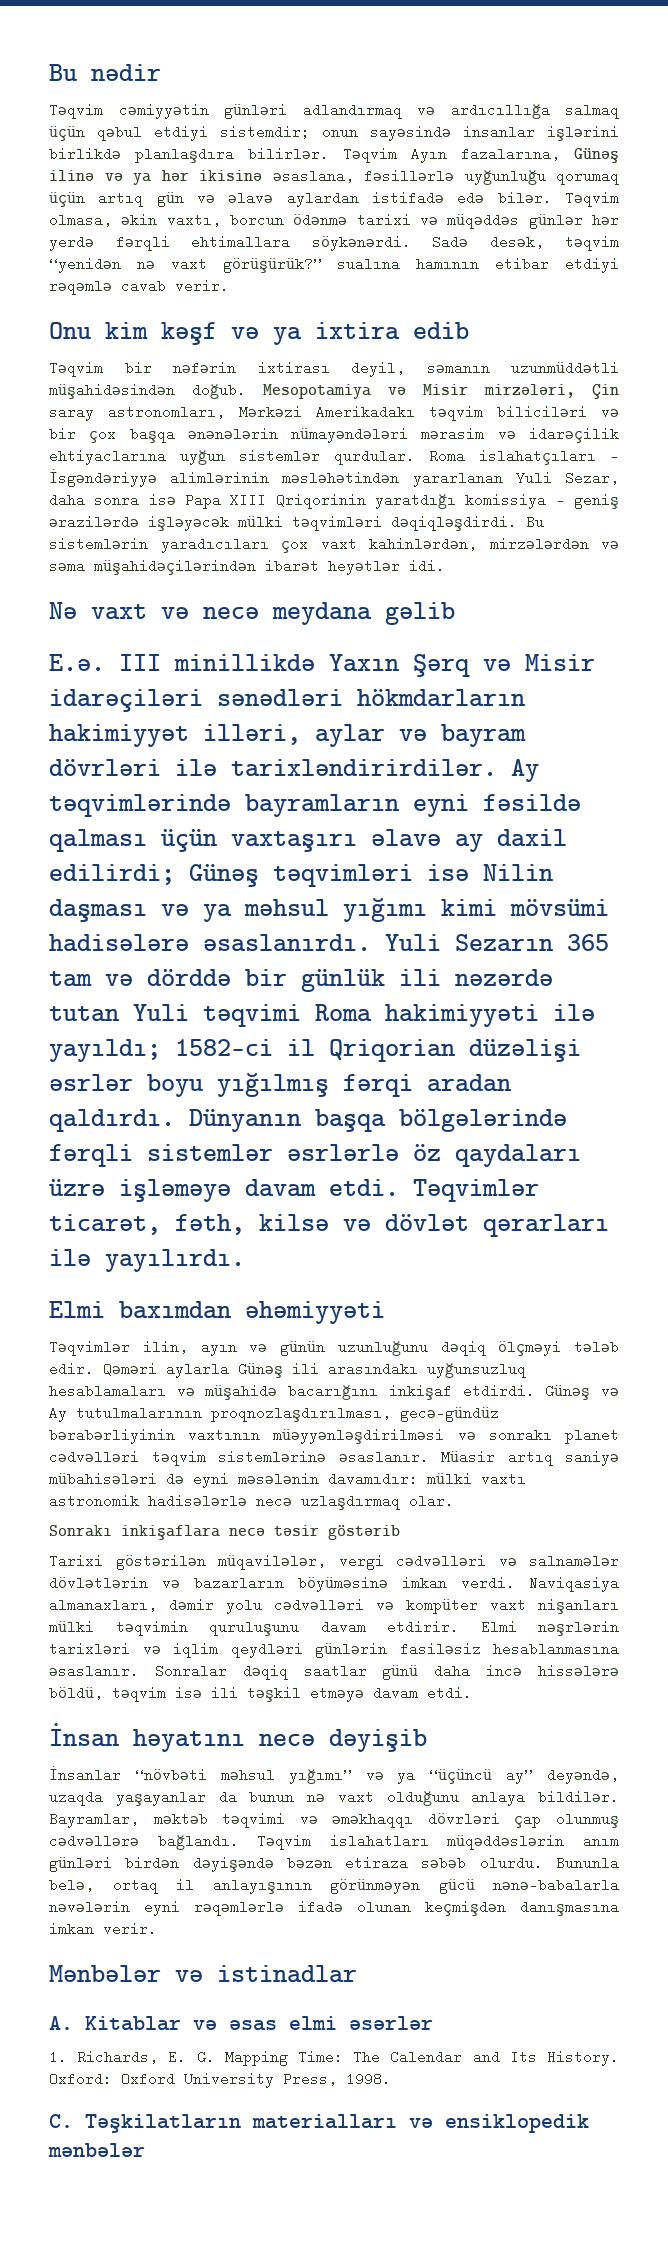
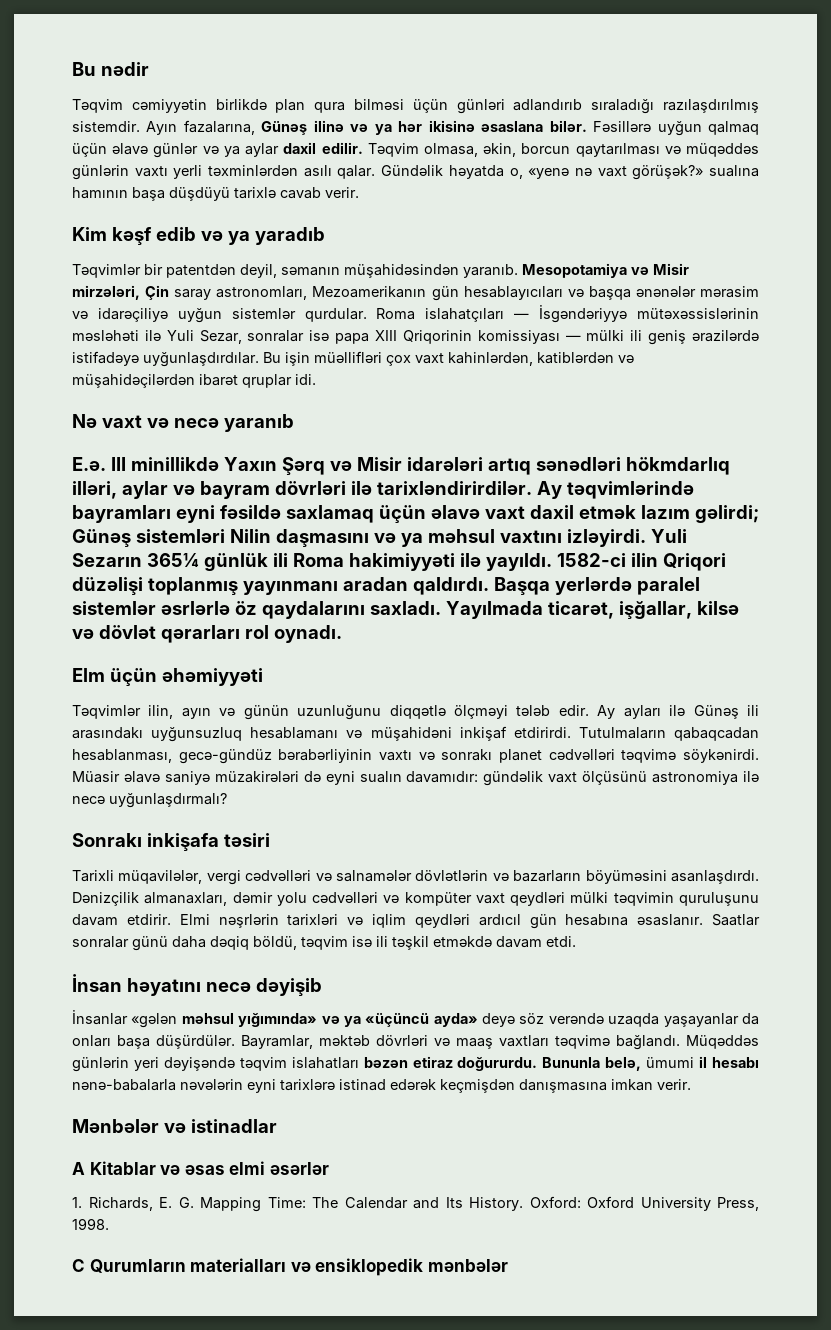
[224,103,619,119] [49,125,619,141] [49,147,397,163] günləri adlandırmaq və ardıcıllığa salmaq üçün qəbul etdiyi sistemdir; onun sayəsində insanlar işlərini birlikdə planlaşdıra bilirlər. Təqvim -> [215,99,759,114] [72,121,140,132] birlikdə plan qura bilməsi üçün günləri adlandırıb sıraladığı razılaşdırılmış sistemdir.
[272,169,619,185] [49,191,619,207] [49,213,619,229] [49,235,619,251] [49,257,322,273] əsaslana, fəsillərlə uyğunluğu qorumaq üçün artıq gün və əlavə aylardan istifadə edə bilər. Təqvim olmasa, əkin vaxtı, borcun ödənmə tarixi və müqəddəs günlər hər yerdə fərqli ehtimallara söykənərdi. Sadə desək, təqvim “yenidən nə vaxt görüşürük?” -> [481,120,759,136] [72,142,759,158] [72,165,704,180] əsaslana bilər. Fəsillərə uyğun qalmaq üçün əlavə günlər və ya aylar daxil edilir. Təqvim olmasa, əkin, borcun qaytarılması və müqəddəs günlərin vaxtı yerli təxminlərdən asılı qalar. Gündəlik həyatda o, «yenə nə vaxt görüşək?»
[495,257,619,273] [49,281,112,295] etibar etdiyi rəqəmlə -> [132,187,276,201] başa düşdüyü tarixlə
[49,322,469,345] [49,361,619,377] [49,383,246,399] Onu kim kəşf və ya ixtira edib // Təqvim bir nəfərin ixtirası deyil, səmanın uzunmüddətli müşahidəsindən doğub. -> [72,227,325,245] [72,264,518,278] Kim kəşf edib və ya yaradıb // Təqvimlər bir patentdən deyil, səmanın müşahidəsindən yaranıb.
[239,405,619,421] [49,427,619,443] [49,449,166,465] Mərkəzi Amerikadakı təqvim biliciləri və bir çox başqa ənənələrin nümayəndələri mərasim və idarəçilik ehtiyaclarına -> [312,286,760,301] [72,308,168,322] Mezoamerikanın gün hesablayıcıları və başqa ənənələr mərasim və idarəçiliyə
[170,471,619,487] [49,493,619,509] [49,515,544,531] [49,537,619,553] [49,559,400,575] alimlərinin məsləhətindən yararlanan Yuli Sezar, daha sonra isə Papa XIII Qriqorinin yaratdığı komissiya — geniş ərazilərdə işləyəcək mülki təqvimləri dəqiqləşdirdi. Bu sistemlərin yaradıcıları çox vaxt kahinlərdən, mirzələrdən və səma müşahidəçilərindən ibarət heyətlər -> [637,308,760,319] [72,330,759,345] [72,351,634,367] [72,374,292,388] mütəxəssislərinin məsləhəti ilə Yuli Sezar, sonralar isə papa XIII Qriqorinin komissiyası — mülki ili geniş ərazilərdə istifadəyə uyğunlaşdırdılar. Bu işin müəllifləri çox vaxt kahinlərdən, katiblərdən və müşahidəçilərdən ibarət qruplar
[272,602,455,625] meydana gəlib -> [223,414,294,432] yaranıb
[49,689,526,712] [49,724,189,747] idarəçiləri sənədləri hökmdarların hakimiyyət -> [406,457,730,475] idarələri artıq sənədləri hökmdarlıq
[245,794,400,817] bayramların -> [72,505,171,523] bayramları
[49,829,567,852] [49,864,554,887] [49,898,609,922] [49,934,609,952] [49,969,553,992] [49,1004,595,1027] [49,1039,581,1062] [49,1073,512,1097] [49,1109,567,1132] [49,1144,581,1167] [49,1179,539,1202] [49,1214,609,1237] [49,1249,245,1272] [49,1301,232,1319] qalması üçün vaxtaşırı əlavə ay daxil edilirdi; Günəş təqvimləri isə Nilin daşması və ya məhsul yığımı kimi mövsümi hadisələrə əsaslanırdı. Yuli Sezarın 365 tam və dörddə bir günlük ili nəzərdə tutan Yuli təqvimi Roma hakimiyyəti ilə yayıldı; 1582-ci il Qriqorian düzəlişi əsrlər boyu yığılmış fərqi aradan qaldırdı. Dünyanın başqa bölgələrində fərqli sistemlər əsrlərlə öz qaydaları üzrə işləməyə davam etdi. Təqvimlər ticarət, fəth, kilsə və dövlət qərarları ilə yayılırdı. // Elmi baxımdan -> [285,505,759,523] [72,529,687,547] [72,553,726,571] [72,577,700,595] [72,601,739,619] [72,625,342,643] [72,668,157,686] saxlamaq üçün əlavə vaxt daxil etmək lazım gəlirdi; Günəş sistemləri Nilin daşmasını və ya məhsul vaxtını izləyirdi. Yuli Sezarın 365¼ günlük ili Roma hakimiyyəti ilə yayıldı. 1582-ci ilin Qriqori düzəlişi toplanmış yayınmanı aradan qaldırdı. Başqa yerlərdə paralel sistemlər əsrlərlə öz qaydalarını saxladı. Yayılmada ticarət, işğallar, kilsə və dövlət qərarları rol oynadı. // Elm üçün
[440,1340,486,1356] dəqiq -> [389,705,446,719] diqqətlə
[103,1362,229,1378] Qəməri aylarla -> [597,705,686,719] Ay ayları ilə
[49,1384,619,1400] [49,1406,499,1422] [49,1428,619,1444] [49,1450,619,1466] [49,1472,526,1488] [49,1494,454,1510] [49,1525,400,1540] [49,1554,206,1570] hesablamaları və müşahidə bacarığını inkişaf etdirdi. Günəş və Ay tutulmalarının proqnozlaşdırılması, gecə-gündüz bərabərliyinin vaxtının müəyyənləşdirilməsi və sonrakı planet cədvəlləri təqvim sistemlərinə əsaslanır. Müasir artıq saniyə mübahisələri də eyni məsələnin davamıdır: mülki vaxtı astronomik hadisələrlə necə uzlaşdırmaq olar. // Sonrakı inkişaflara necə təsir göstərib // Tarixi göstərilən -> [250,726,759,741] [72,749,759,764] [72,771,759,786] [72,793,227,808] [72,833,270,851] [72,870,114,882] hesablamanı və müşahidəni inkişaf etdirirdi. Tutulmaların qabaqcadan hesablanması, gecə-gündüz bərabərliyinin vaxtı və sonrakı planet cədvəlləri təqvimə söykənirdi. Müasir əlavə saniyə müzakirələri də eyni sualın davamıdır: gündəlik vaxt ölçüsünü astronomiya ilə necə uyğunlaşdırmalı? // Sonrakı inkişafa təsiri // Tarixli
[298,1576,619,1592] böyüməsinə imkan verdi. Naviqasiya -> [585,870,759,884] [72,892,139,906] böyüməsini asanlaşdırdı. Dənizçilik
[538,1598,619,1614] nişanları -> [510,892,566,906] qeydləri
[315,1642,619,1658] [49,1664,619,1680] günlərin fasiləsiz hesablanmasına əsaslanır. Sonralar dəqiq saatlar günü daha incə hissələrə -> [478,914,760,929] [72,936,249,951] ardıcıl gün hesabına əsaslanır. Saatlar sonralar günü daha dəqiq
[310,1686,364,1702] etməyə -> [433,936,492,947] etməkdə
[134,1768,619,1784] [49,1790,619,1806] [49,1812,619,1828] [49,1834,620,1850] [49,1856,619,1872] [49,1878,619,1894] [49,1900,411,1916] “növbəti məhsul yığımı” və ya “üçüncü ay” deyəndə, uzaqda yaşayanlar da bunun nə vaxt olduğunu anlaya bildilər. Bayramlar, məktəb təqvimi və əməkhaqqı dövrləri çap olunmuş cədvəllərə bağlandı. Təqvim islahatları müqəddəslərin anım günləri birdən dəyişəndə bəzən etiraza səbəb olurdu. Bununla belə, ortaq il anlayışının görünməyən gücü nənə-babalarla nəvələrin eyni rəqəmlərlə ifadə olunan -> [131,1012,759,1028] [72,1035,759,1050] [72,1056,759,1072] [72,1079,436,1093] «gələn məhsul yığımında» və ya «üçüncü ayda» deyə söz verəndə uzaqda yaşayanlar da onları başa düşürdülər. Bayramlar, məktəb dövrləri və maaş vaxtları təqvimə bağlandı. Müqəddəs günlərin yeri dəyişəndə təqvim islahatları bəzən etiraz doğururdu. Bununla belə, ümumi il hesabı nənə-babalarla nəvələrin eyni tarixlərə istinad edərək
[49,2016,73,2030] A. -> [72,1162,85,1175] A
[49,2114,241,2133] C. Təşkilatların -> [72,1259,186,1273] C Qurumların

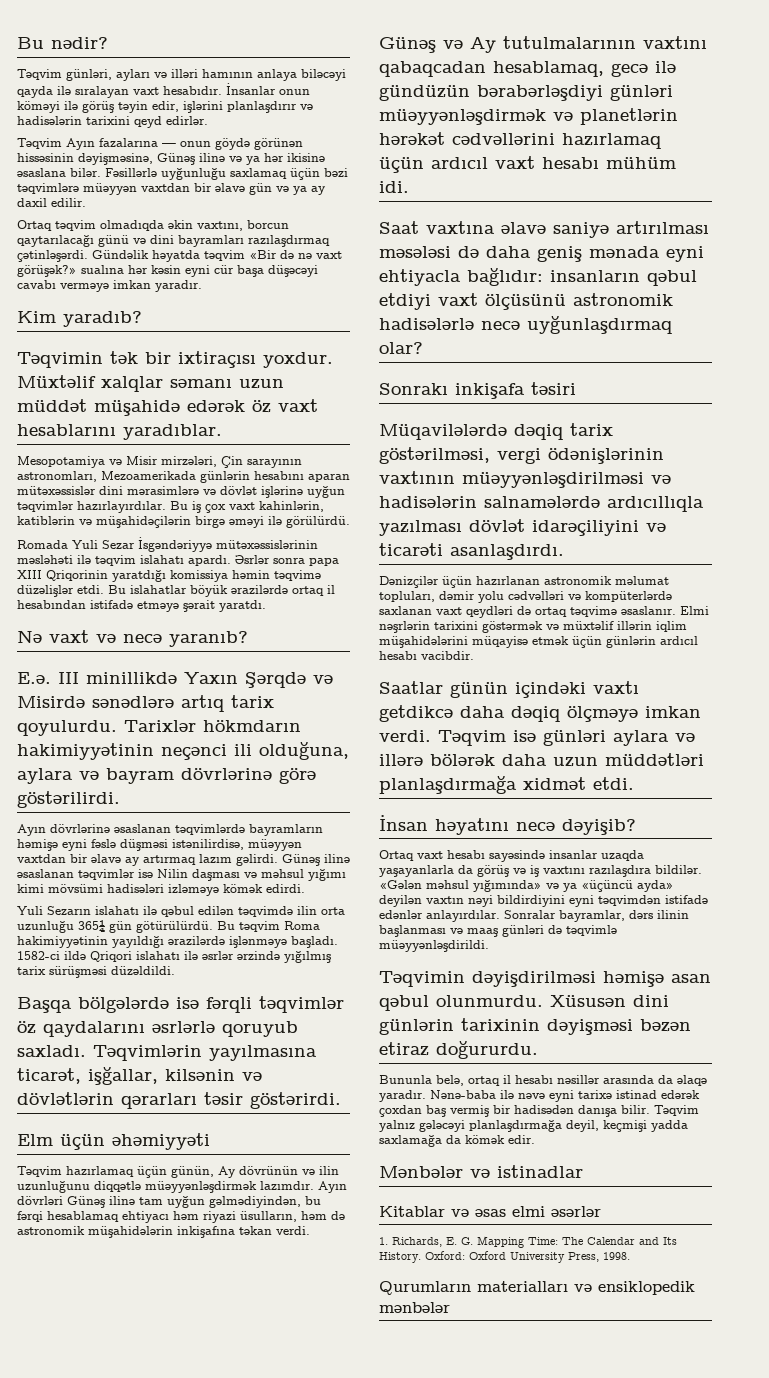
[72,62,149,76] [72,99,759,114] [72,120,255,135] Bu nədir // Təqvim cəmiyyətin birlikdə plan qura bilməsi üçün günləri adlandırıb sıraladığı razılaşdırılmış sistemdir. Ayın fazalarına, -> [17,37,108,49] [17,69,346,81] [17,83,310,98] [17,101,313,113] [17,116,208,128] [17,138,303,150] [17,153,153,165] Bu nədir? // Təqvim günləri, ayları və illəri hamının anlaya biləcəyi qayda ilə sıralayan vaxt hesabıdır. İnsanlar onun köməyi ilə görüş təyin edir, işlərini planlaşdırır və hadisələrin tarixini qeyd edirlər. // Təqvim Ayın fazalarına — onun göydə görünən hissəsinin dəyişməsinə,
[593,121,759,136] [72,143,280,158] Fəsillərə uyğun qalmaq üçün əlavə günlər və ya aylar -> [105,168,348,180] [17,183,326,195] Fəsillərlə uyğunluğu saxlamaq üçün bəzi təqvimlərə müəyyən vaxtdan bir əlavə gün və ya ay
[367,143,759,157] [72,165,759,180] [72,187,359,201] [72,227,325,245] [72,264,518,278] Təqvim olmasa, əkin, borcun qaytarılması və müqəddəs günlərin vaxtı yerli təxminlərdən asılı qalar. Gündəlik həyatda o, «yenə nə vaxt görüşək?» sualına hamının başa düşdüyü tarixlə cavab verir. // Kim kəşf edib və ya yaradıb // Təqvimlər bir patentdən deyil, səmanın müşahidəsindən yaranıb. -> [17,220,289,231] [17,235,330,247] [17,250,342,262] [17,265,318,277] [17,280,202,292] [17,311,142,327] [17,351,333,368] [17,375,284,392] [17,399,318,416] [17,424,222,440] // Ortaq təqvim olmadıqda əkin vaxtını, borcun qaytarılacağı günü və dini bayramları razılaşdırmaq çətinləşərdi. Gündəlik həyatda təqvim «Bir də nə vaxt görüşək?» sualına hər kəsin eyni cür başa düşəcəyi cavabı verməyə imkan yaradır. // Kim yaradıb? // Təqvimin tək bir ixtiraçısı yoxdur. Müxtəlif xalqlar səmanı uzun müddət müşahidə edərək öz vaxt hesablarını yaradıblar. //
[174,286,760,301] [72,305,760,323] [72,330,759,345] [72,351,634,367] [72,374,316,388] saray astronomları, Mezoamerikanın gün hesablayıcıları və başqa ənənələr mərasim və idarəçiliyə uyğun sistemlər qurdular. Roma islahatçıları — İsgəndəriyyə mütəxəssislərinin məsləhəti ilə Yuli Sezar, sonralar isə papa XIII Qriqorinin komissiyası — mülki ili geniş ərazilərdə istifadəyə uyğunlaşdırdılar. Bu işin müəllifləri çox vaxt kahinlərdən, katiblərdən və müşahidəçilərdən ibarət qruplar idi. -> [247,459,302,468] [17,471,350,483] [17,486,345,498] [17,501,324,513] [17,516,350,528] [17,537,318,552] [17,555,339,566] [17,570,321,582] [17,585,335,597] [17,600,266,612] sarayının astronomları, Mezoamerikada günlərin hesabını aparan mütəxəssislər dini mərasimlərə və dövlət işlərinə uyğun təqvimlər hazırlayırdılar. Bu iş çox vaxt kahinlərin, katiblərin və müşahidəçilərin birgə əməyi ilə görülürdü. // Romada Yuli Sezar İsgəndəriyyə mütəxəssislərinin məsləhəti ilə təqvim islahatı apardı. Əsrlər sonra papa XIII Qriqorinin yaratdığı komissiya həmin təqvimə düzəlişlər etdi. Bu islahatlar böyük ərazilərdə ortaq il hesabından istifadə etməyə şərait yaratdı.
[223,414,294,432] yaranıb -> [169,631,248,647] yaranıb?
[281,457,730,475] [72,481,694,499] [72,505,759,523] [72,529,687,547] [72,553,726,571] [72,577,700,595] [72,601,739,619] [72,625,342,643] [72,668,263,686] [72,705,760,720] [72,726,759,742] [72,749,759,764] [72,771,759,786] [72,793,227,808] [72,833,270,851] [72,870,759,885] [72,892,759,906] [72,914,760,929] [72,936,576,951] [72,974,322,996] [72,1010,178,1028] Şərq və Misir idarələri artıq sənədləri hökmdarlıq illəri, aylar və bayram dövrləri ilə tarixləndirirdilər. Ay təqvimlərində bayramları eyni fəsildə saxlamaq üçün əlavə vaxt daxil etmək lazım gəlirdi; Günəş sistemləri Nilin daşmasını və ya məhsul vaxtını izləyirdi. Yuli Sezarın 365¼ günlük ili Roma hakimiyyəti ilə yayıldı. 1582-ci ilin Qriqori düzəlişi toplanmış yayınmanı aradan qaldırdı. Başqa yerlərdə paralel sistemlər əsrlərlə öz qaydalarını saxladı. Yayılmada ticarət, işğallar, kilsə və dövlət qərarları rol oynadı. // Elm üçün əhəmiyyəti // Təqvimlər ilin, ayın və günün uzunluğunu diqqətlə ölçməyi tələb edir. Ay ayları ilə Günəş ili arasındakı uyğunsuzluq hesablamanı və müşahidəni inkişaf etdirirdi. Tutulmaların qabaqcadan hesablanması, gecə-gündüz bərabərliyinin vaxtı və sonrakı planet cədvəlləri təqvimə söykənirdi. Müasir əlavə saniyə müzakirələri də eyni sualın davamıdır: gündəlik vaxt ölçüsünü astronomiya ilə necə uyğunlaşdırmalı? // Sonrakı inkişafa təsiri // Tarixli müqavilələr, vergi cədvəlləri və salnamələr dövlətlərin və bazarların böyüməsini asanlaşdırdı. Dənizçilik almanaxları, dəmir yolu cədvəlləri və kompüter vaxt qeydləri mülki təqvimin quruluşunu davam etdirir. Elmi nəşrlərin tarixləri və iqlim qeydləri ardıcıl gün hesabına əsaslanır. Saatlar sonralar günü daha dəqiq böldü, təqvim isə ili təşkil etməkdə davam etdi. // İnsan həyatını necə dəyişib // İnsanlar «gələn -> [245,672,333,688] [17,695,274,712] [17,720,301,736] [17,742,349,760] [17,768,316,784] [17,791,120,808] [17,824,323,836] [17,839,302,851] [17,854,350,866] [17,869,346,881] [17,884,305,896] [17,906,345,917] [17,920,320,933] [17,936,338,948] [17,951,331,963] [17,966,175,978] [17,996,344,1013] [17,1021,298,1037] [17,1045,317,1061] [17,1067,262,1085] [17,1092,341,1109] [17,1133,210,1150] [17,1166,339,1178] [17,1181,347,1193] [17,1196,321,1208] [17,1211,345,1223] [17,1226,310,1238] [379,36,707,53] [379,61,676,77] [379,85,673,101] [379,108,678,125] [379,132,661,149] [379,156,676,173] [379,181,409,193] [379,221,709,238] [379,246,704,262] [379,268,697,286] [379,293,673,310] [379,316,672,334] [379,342,423,354] [379,382,576,399] [379,423,613,440] [379,447,664,464] [379,471,671,488] [379,496,704,512] [379,519,666,536] [379,543,564,560] [379,576,669,588] [379,591,672,603] [379,606,709,618] [379,621,687,633] [379,636,698,648] [379,651,474,660] [379,681,639,698] [379,705,701,722] [379,730,695,746] [379,753,704,768] [379,776,634,794] [379,815,636,835] [379,850,644,862] [379,865,702,877] [379,880,422,889] Şərqdə və Misirdə sənədlərə artıq tarix qoyulurdu. Tarixlər hökmdarın hakimiyyətinin neçənci ili olduğuna, aylara və bayram dövrlərinə görə göstərilirdi. // Ayın dövrlərinə əsaslanan təqvimlərdə bayramların həmişə eyni fəslə düşməsi istənilirdisə, müəyyən vaxtdan bir əlavə ay artırmaq lazım gəlirdi. Günəş ilinə əsaslanan təqvimlər isə Nilin daşması və məhsul yığımı kimi mövsümi hadisələri izləməyə kömək edirdi. // Yuli Sezarın islahatı ilə qəbul edilən təqvimdə ilin orta uzunluğu 365¼ gün götürülürdü. Bu təqvim Roma hakimiyyətinin yayıldığı ərazilərdə işlənməyə başladı. 1582-ci ildə Qriqori islahatı ilə əsrlər ərzində yığılmış tarix sürüşməsi düzəldildi. // Başqa bölgələrdə isə fərqli təqvimlər öz qaydalarını əsrlərlə qoruyub saxladı. Təqvimlərin yayılmasına ticarət, işğallar, kilsənin və dövlətlərin qərarları təsir göstərirdi. // Elm üçün əhəmiyyəti // Təqvim hazırlamaq üçün günün, Ay dövrünün və ilin uzunluğunu diqqətlə müəyyənləşdirmək lazımdır. Ayın dövrləri Günəş ilinə tam uyğun gəlmədiyindən, bu fərqi hesablamaq ehtiyacı həm riyazi üsulların, həm də astronomik müşahidələrin inkişafına təkan verdi. // Günəş və Ay tutulmalarının vaxtını qabaqcadan hesablamaq, gecə ilə gündüzün bərabərləşdiyi günləri müəyyənləşdirmək və planetlərin hərəkət cədvəllərini hazırlamaq üçün ardıcıl vaxt hesabı mühüm idi. // Saat vaxtına əlavə saniyə artırılması məsələsi də daha geniş mənada eyni ehtiyacla bağlıdır: insanların qəbul etdiyi vaxt ölçüsünü astronomik hadisələrlə necə uyğunlaşdırmaq olar? // Sonrakı inkişafa təsiri // Müqavilələrdə dəqiq tarix göstərilməsi, vergi ödənişlərinin vaxtının müəyyənləşdirilməsi və hadisələrin salnamələrdə ardıcıllıqla yazılması dövlət idarəçiliyini və ticarəti asanlaşdırdı. // Dənizçilər üçün hazırlanan astronomik məlumat topluları, dəmir yolu cədvəlləri və kompüterlərdə saxlanan vaxt qeydləri də ortaq təqvimə əsaslanır. Elmi nəşrlərin tarixini göstərmək və müxtəlif illərin iqlim müşahidələrini müqayisə etmək üçün günlərin ardıcıl hesabı vacibdir. // Saatlar günün içindəki vaxtı getdikcə daha dəqiq ölçməyə imkan verdi. Təqvim isə günləri aylara və illərə bölərək daha uzun müddətləri planlaşdırmağa xidmət etdi. // İnsan həyatını necə dəyişib? // Ortaq vaxt hesabı sayəsində insanlar uzaqda yaşayanlarla da görüş və iş vaxtını razılaşdıra bildilər. «Gələn
[482,1013,759,1027] [72,1035,759,1050] [72,1057,359,1072] deyə söz verəndə uzaqda yaşayanlar da onları başa düşürdülər. Bayramlar, məktəb dövrləri və maaş vaxtları təqvimə bağlandı. Müqəddəs günlərin yeri dəyişəndə təqvim islahatları -> [379,895,708,907] [379,910,689,922] [379,925,617,937] [379,940,489,952] [379,971,711,987] [379,995,669,1011] [379,1018,633,1035] deyilən vaxtın nəyi bildirdiyini eyni təqvimdən istifadə edənlər anlayırdılar. Sonralar bayramlar, dərs ilinin başlanması və maaş günləri də təqvimlə müəyyənləşdirildi. // Təqvimin dəyişdirilməsi həmişə asan qəbul olunmurdu. Xüsusən dini günlərin tarixinin dəyişməsi
(538, 1063) none -> (538, 1050) //
[646,1057,695,1068] ümumi -> [468,1076,500,1086] ortaq
[72,1079,691,1093] nənə-babalarla nəvələrin eyni tarixlərə istinad edərək keçmişdən danışmasına imkan verir. -> [557,1075,707,1086] [379,1090,700,1102] [379,1105,699,1117] [379,1120,688,1132] [379,1135,535,1147] nəsillər arasında da əlaqə yaradır. Nənə-baba ilə nəvə eyni tarixə istinad edərək çoxdan baş vermiş bir hadisədən danışa bilir. Təqvim yalnız gələcəyi planlaşdırmağa deyil, keçmişi yadda saxlamağa da kömək edir.
[72,1162,85,1175] A -> (583, 1171) none
[72,1259,85,1272] C -> (630, 1256) none

